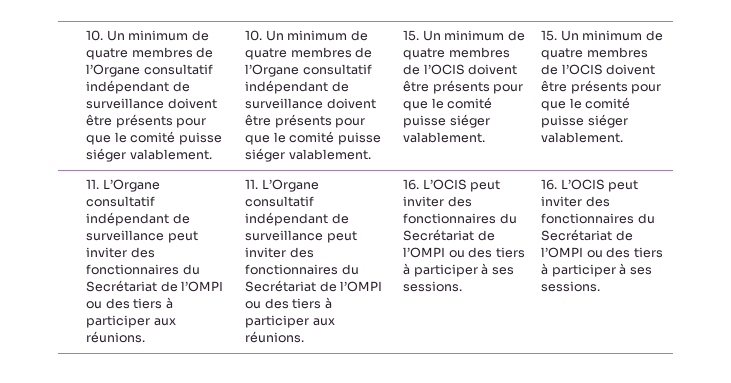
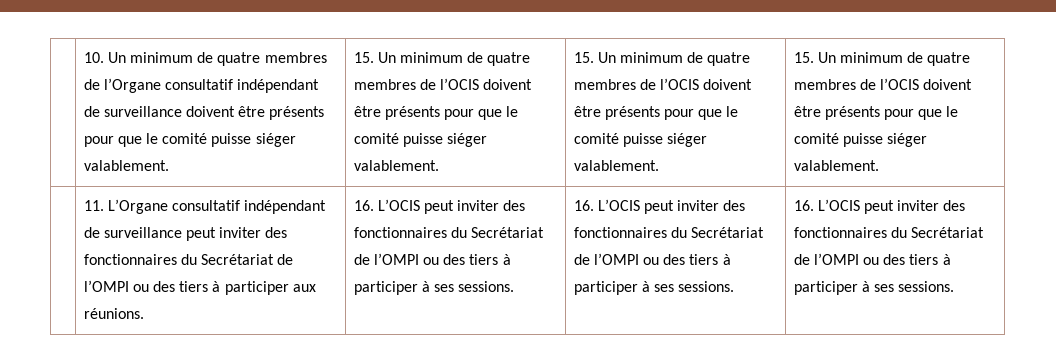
[245,30,368,41] [245,47,373,60] [245,64,372,77] [245,80,349,94] [245,98,324,109] 10. Un minimum de quatre membres de l’Organe consultatif indépendant de surveillance -> [353,52,531,66] [353,78,480,90] 15. Un minimum de quatre membres de l’OCIS
[245,179,319,192] [245,196,315,207] [245,212,349,226] [245,230,324,241] 11. L’Organe consultatif indépendant de surveillance -> [353,199,420,211] 16. L’OCIS
[312,318,335,326] [245,331,305,343] aux réunions. -> [421,281,515,292] à ses sessions.

